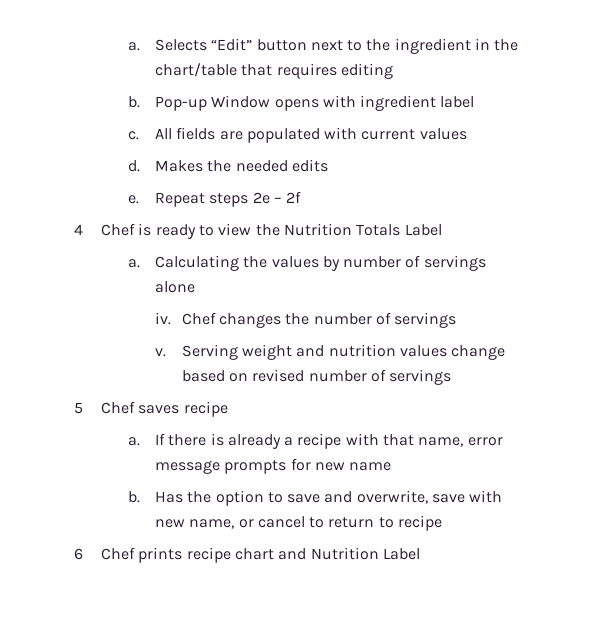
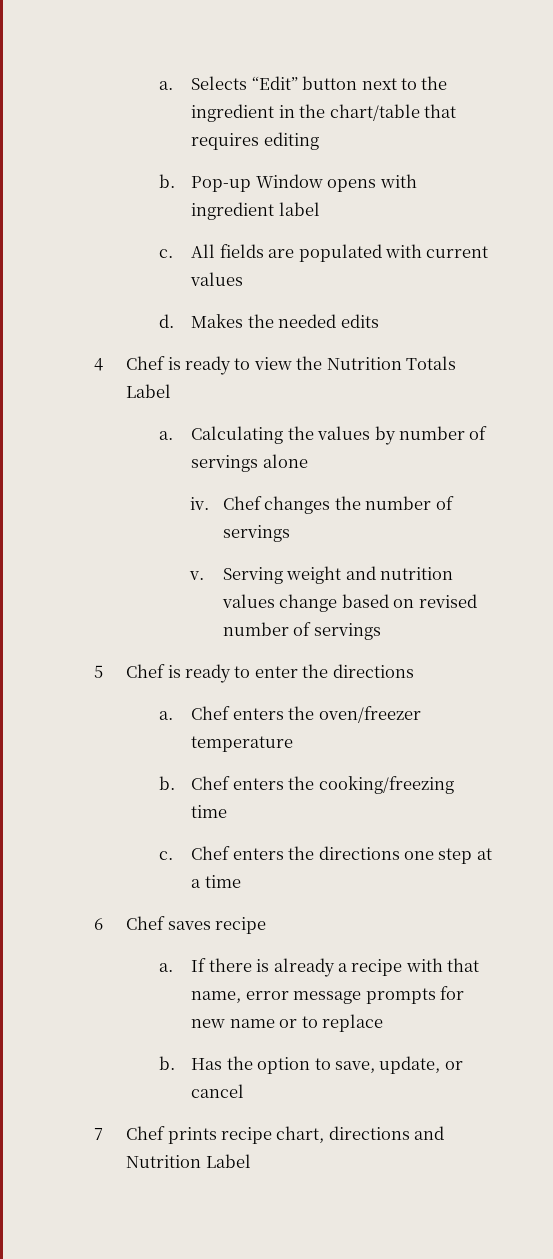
[127,191,302,207] // e. Repeat steps 2e – 2f -> (379, 321) none
(135, 407) none -> [167,664,414,683] [158,706,421,723] [191,736,294,752] [158,776,454,794] [191,805,228,818] [158,846,492,864] [191,875,241,888] [93,916,166,930] is ready to enter the directions // a. Chef enters the oven/freezer temperature // b. Chef enters the cooking/freezing time // c. Chef enters the directions one step at a time // 6 Chef
(392, 466) none -> [279,1014,384,1032] or to replace
[287,490,503,504] [154,515,443,531] [73,548,83,560] save and overwrite, save with new name, or cancel to return to recipe // 6 -> [335,1056,463,1074] [191,1084,245,1098] [93,1128,103,1140] save, update, or cancel // 7
[234,548,274,560] chart -> [276,1126,410,1143] chart, directions

